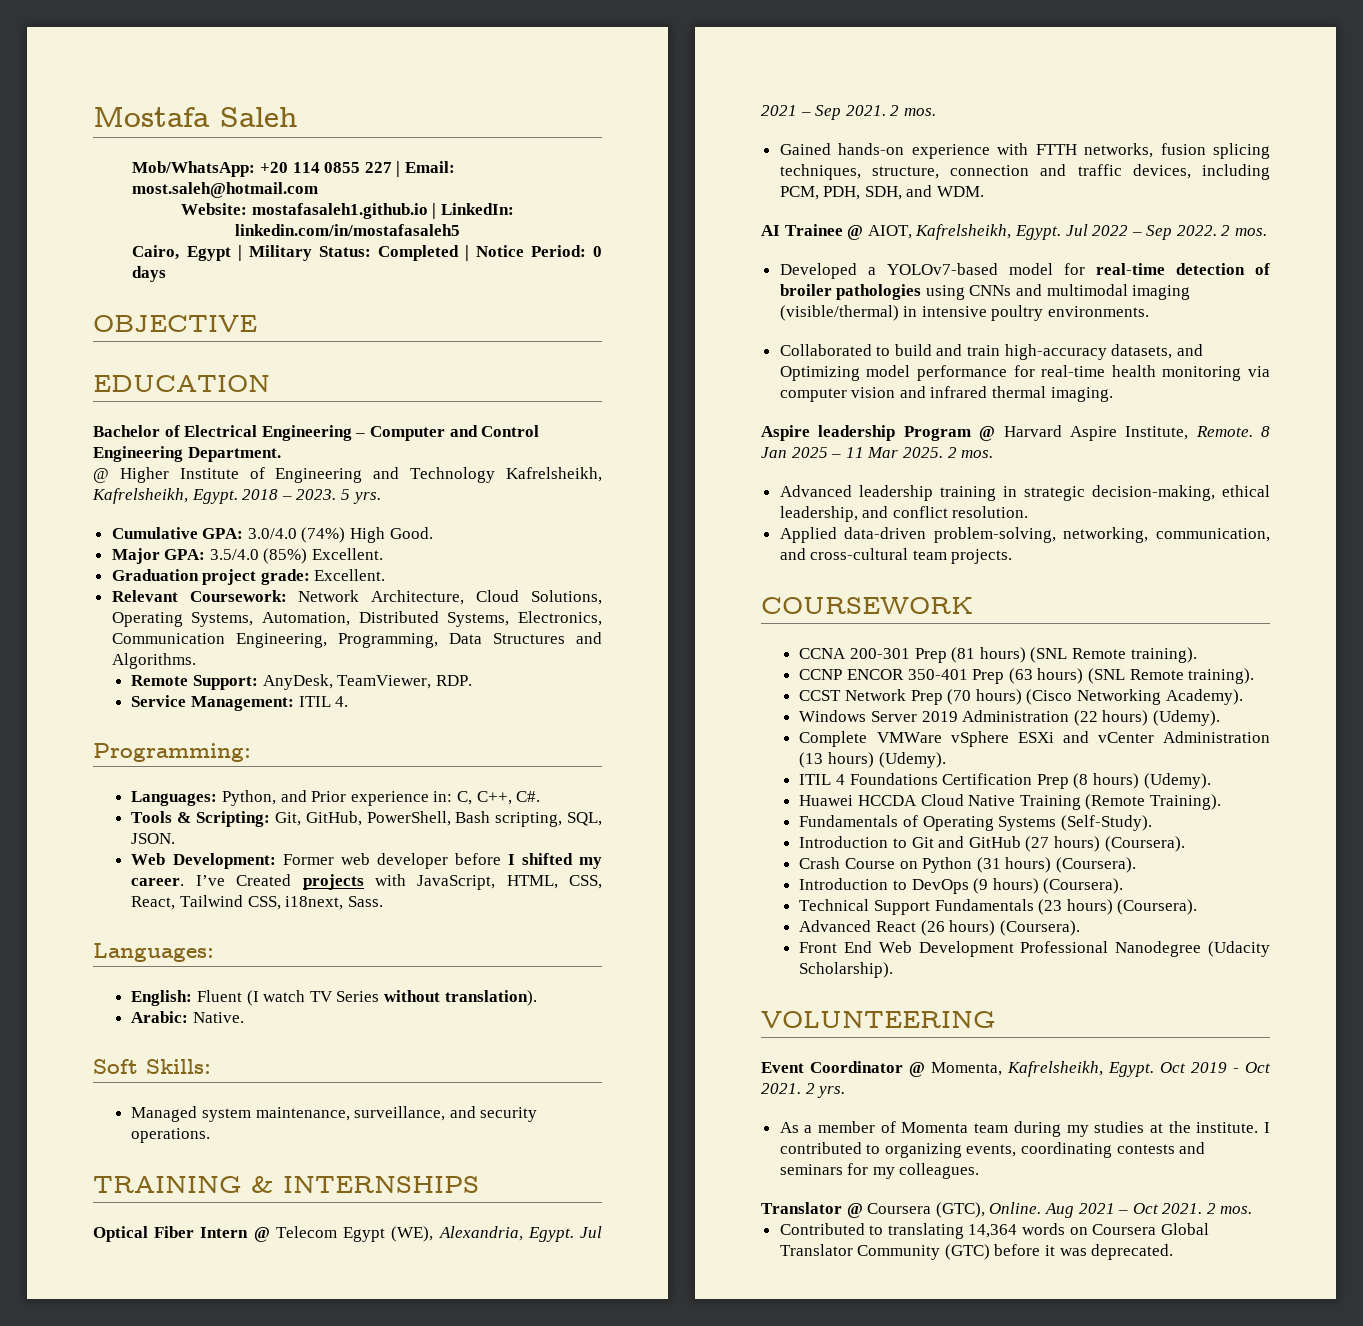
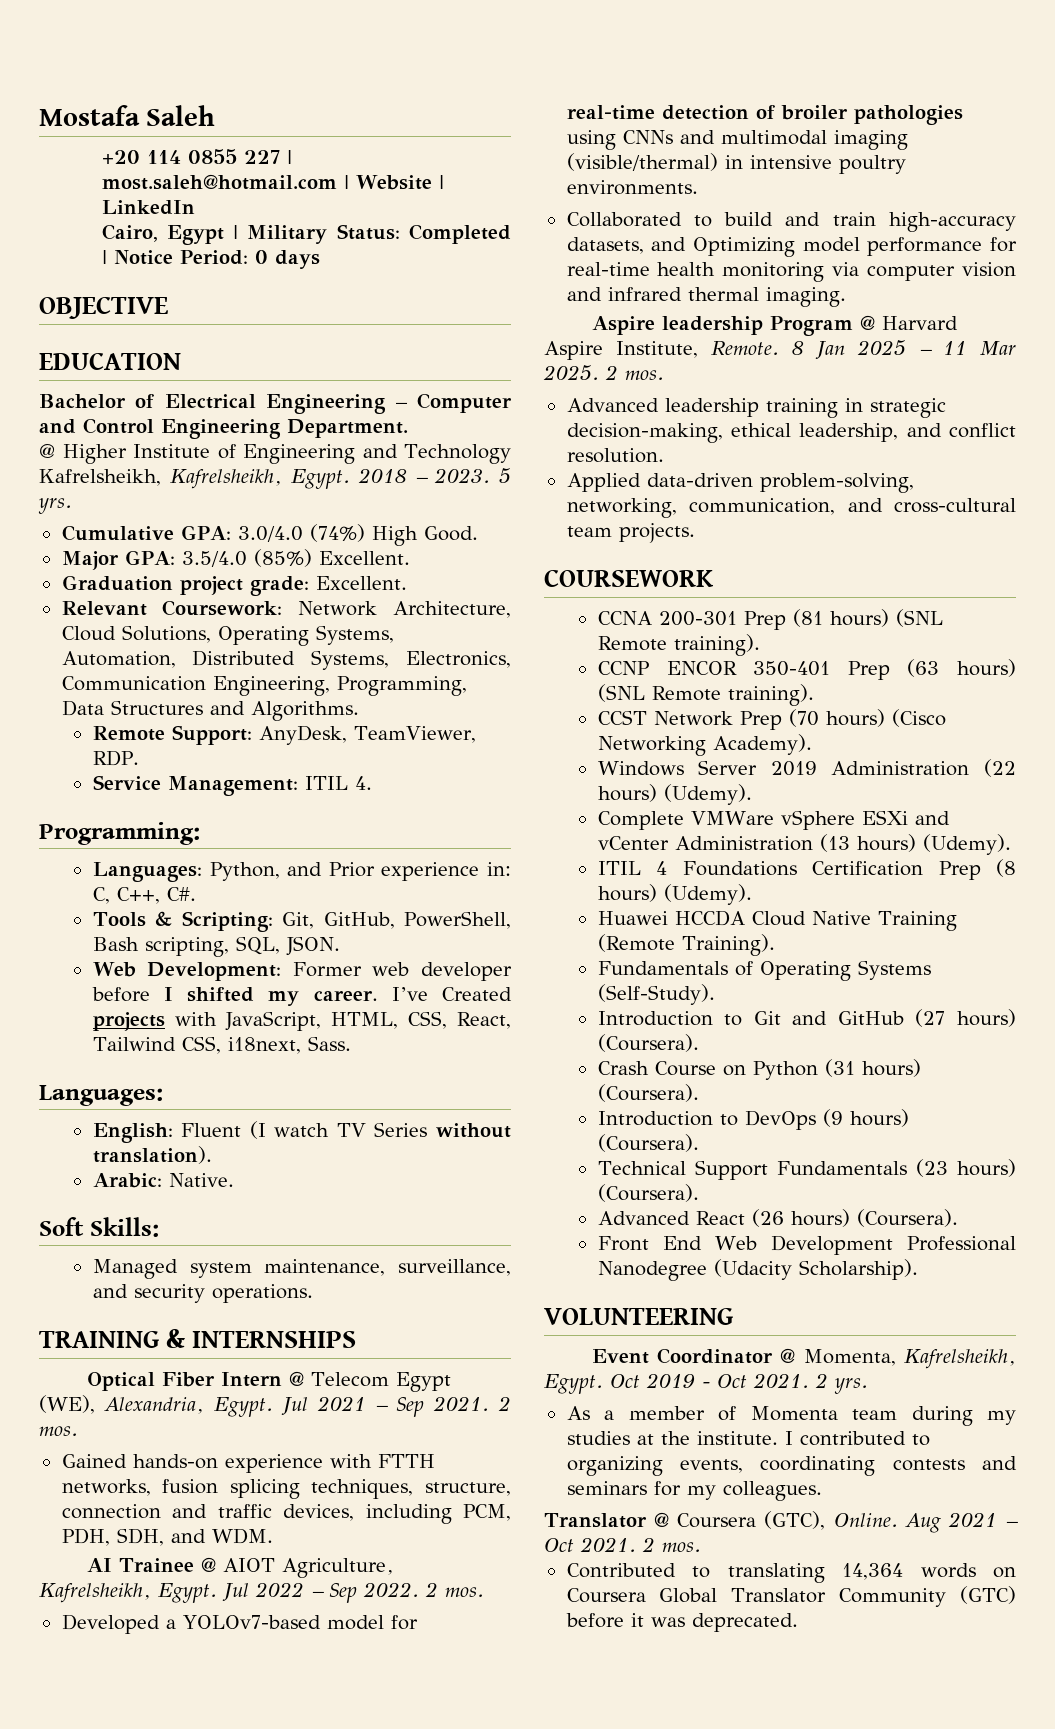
[132,161,256,177] Mob/WhatsApp: -> (216, 115) none
[404,161,455,173] Email: -> (292, 157) none
[181,203,514,219] [235,224,460,236] // Website: mostafasaleh1.github.io | LinkedIn: linkedin.com/in/mostafasaleh5 -> [343,175,444,190] [101,200,195,215] | Website | LinkedIn
[867,225,912,239] AIOT, -> [222,1558,394,1578] AIOT Agriculture,

